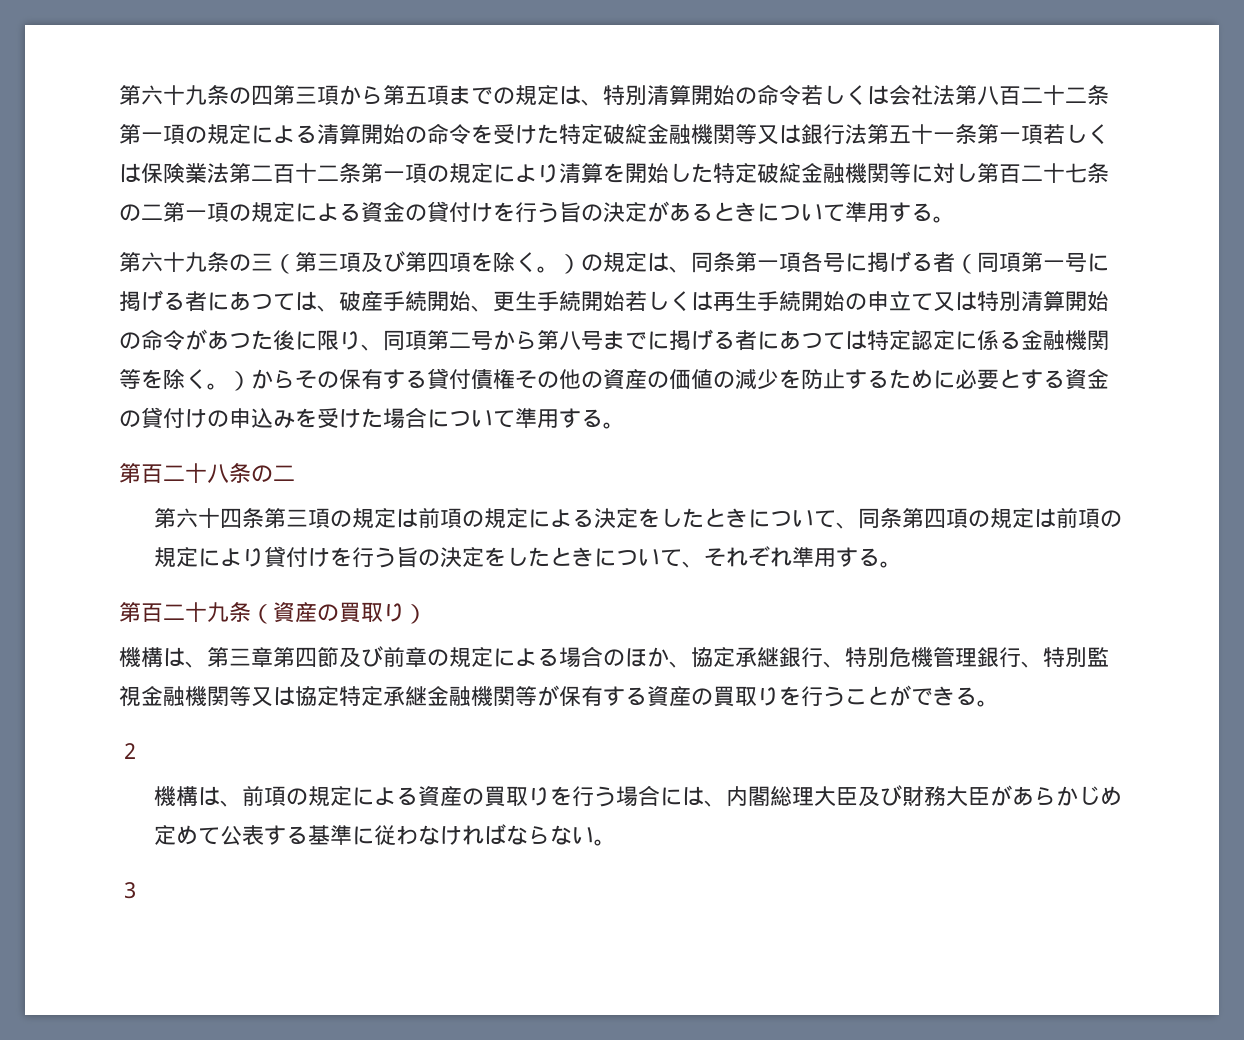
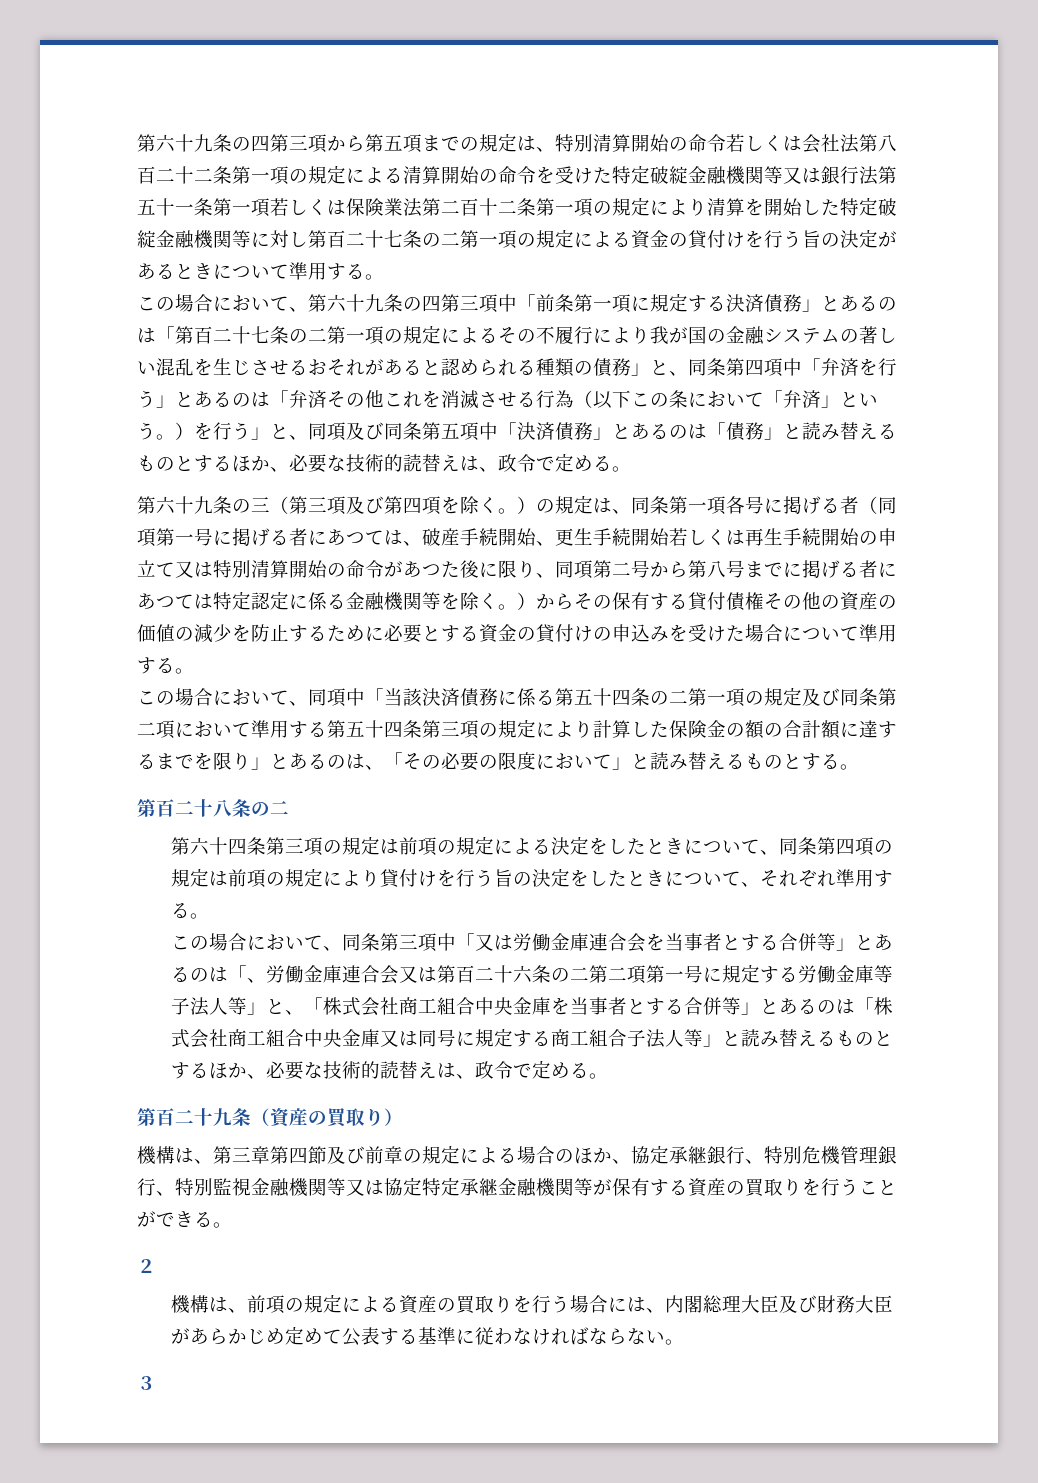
(955, 219) none -> [137,293,897,313] [137,325,897,345] [137,358,897,377] [137,390,878,409] [137,422,897,441] [137,453,631,473] // この場合において、第六十九条の四第三項中「前条第一項に規定する決済債務」とあるのは「第百二十七条の二第一項の規定によるその不履行により我が国の金融システムの著しい混乱を生じさせるおそれがあると認められる種類の債務」と、同条第四項中「弁済を行う」とあるのは「弁済その他これを消滅させる行為（以下この条において「弁済」という。）を行う」と、同項及び同条第五項中「決済債務」とあるのは「債務」と読み替えるものとするほか、必要な技術的読替えは、政令で定める。
(625, 425) none -> [137,687,897,707] [137,719,897,739] [137,752,859,771] // この場合において、同項中「当該決済債務に係る第五十四条の二第一項の規定及び同条第二項において準用する第五十四条第三項の規定により計算した保険金の額の合計額に達するまでを限り」とあるのは、「その必要の限度において」と読み替えるものとする。
(902, 564) none -> [171,933,894,952] [171,964,894,984] [171,997,894,1016] [171,1028,894,1048] [171,1060,609,1080] // この場合において、同条第三項中「又は労働金庫連合会を当事者とする合併等」とあるのは「、労働金庫連合会又は第百二十六条の二第二項第一号に規定する労働金庫等子法人等」と、「株式会社商工組合中央金庫を当事者とする合併等」とあるのは「株式会社商工組合中央金庫又は同号に規定する商工組合子法人等」と読み替えるものとするほか、必要な技術的読替えは、政令で定める。

